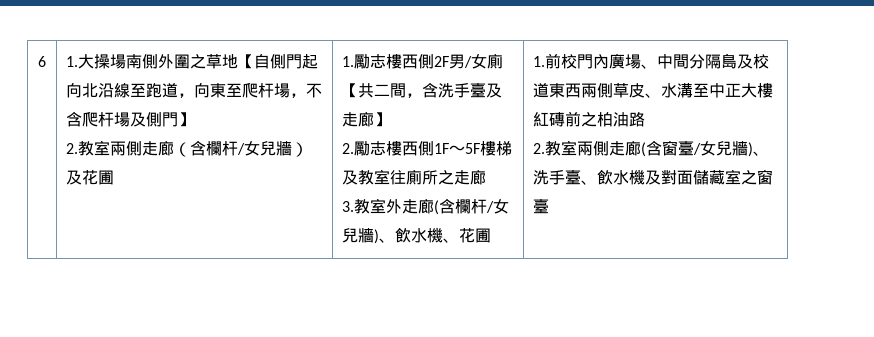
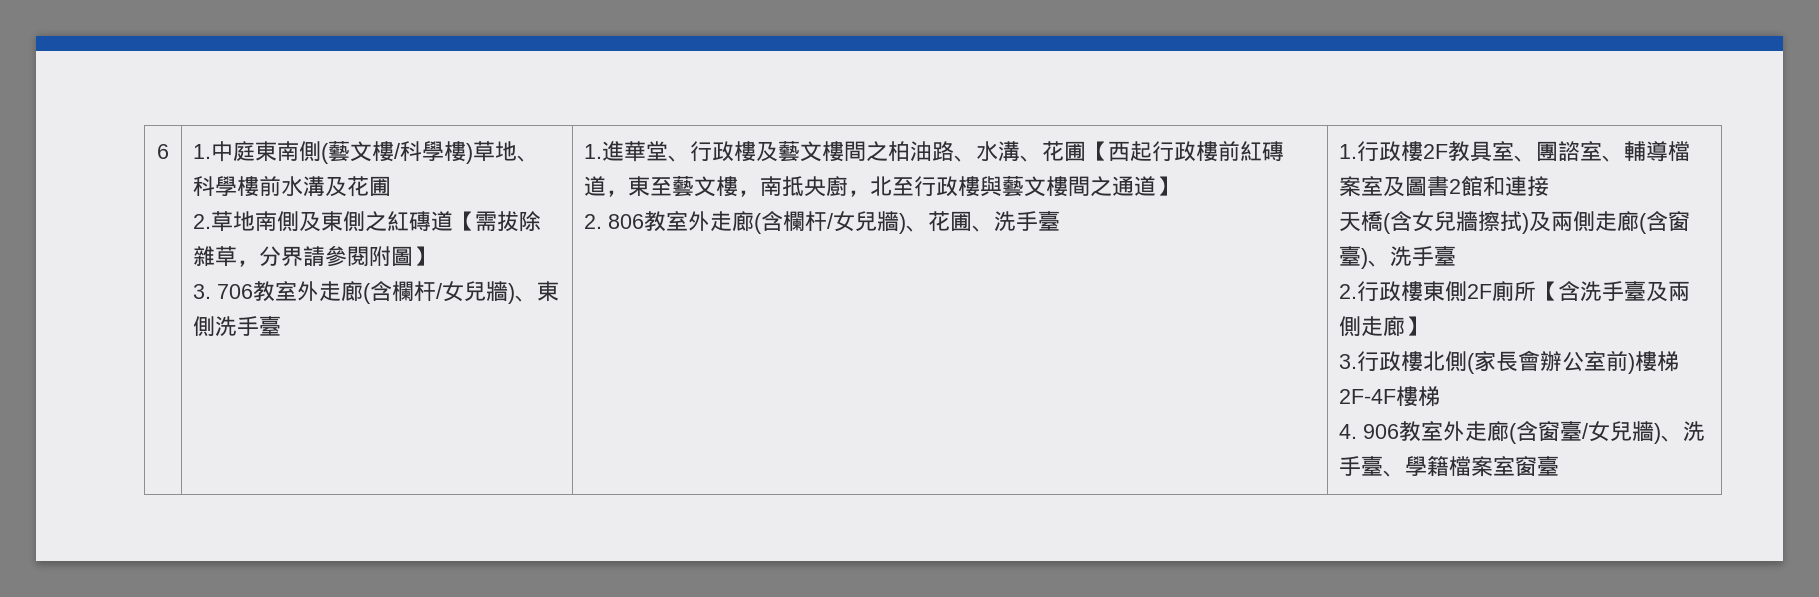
[78,54,319,69] [66,82,323,98] [66,111,195,127] [66,140,309,157] [66,170,115,185] [342,54,504,69] [342,83,503,98] [342,112,391,127] [342,141,513,156] [342,169,487,185] [342,198,510,215] [342,227,492,244] [533,53,770,69] [533,83,774,98] [533,111,646,127] [533,140,578,156] 大操場南側外圍之草地【自側門起向北沿線至跑道，向東至爬杆場，不含爬杆場及側門】 // 2.教室兩側走廊（含欄杆/女兒牆）及花圃 | 1.勵志樓西側2F男/女廁【共二間，含洗手臺及走廊】 // 2.勵志樓西側1F〜5F樓梯及教室往廁所之走廊 // 3.教室外走廊(含欄杆/女兒牆)、飲水機、花圃 | 1.前校門內廣場、中間分隔島及校道東西兩側草皮、水溝至中正大樓紅磚前之柏油路 // 2.教室 -> [211,141,540,164] [193,175,392,197] [193,211,542,232] [193,245,436,267] [193,281,560,304] [193,316,282,336] [584,140,1285,162] [584,176,1179,197] [584,211,1061,234] [1339,141,1691,162] [1339,176,1550,197] [1339,211,1552,234] 中庭東南側(藝文樓/科學樓)草地、科學樓前水溝及花圃 // 2.草地南側及東側之紅磚道【需拔除雜草，分界請參閱附圖】 // 3. 706教室外走廊(含欄杆/女兒牆)、東側洗手臺 | 1.進華堂、行政樓及藝文樓間之柏油路、水溝、花圃【西起行政樓前紅磚道，東至藝文樓，南抵央廚，北至行政樓與藝文樓間之通道】 // 2. 806教室外走廊(含欄杆/女兒牆)、花圃、洗手臺 | 1.行政樓2F教具室、團諮室、輔導檔案室及圖書2館和連接 // 天橋(含女兒牆擦拭)及
(695, 148) none -> [1361,246,1457,269] [1339,281,1691,302] [1339,316,1428,337] [1339,350,1680,374] [1339,386,1441,407] [1339,421,1583,444] )、洗手臺 // 2.行政樓東側2F廁所【含洗手臺及兩側走廊】 // 3.行政樓北側(家長會辦公室前)樓梯2F-4F樓梯 // 4. 906教室外走廊(含窗臺
[597,169,758,185] 飲水機及對面儲藏室之 -> [1405,456,1516,477] 學籍檔案室

